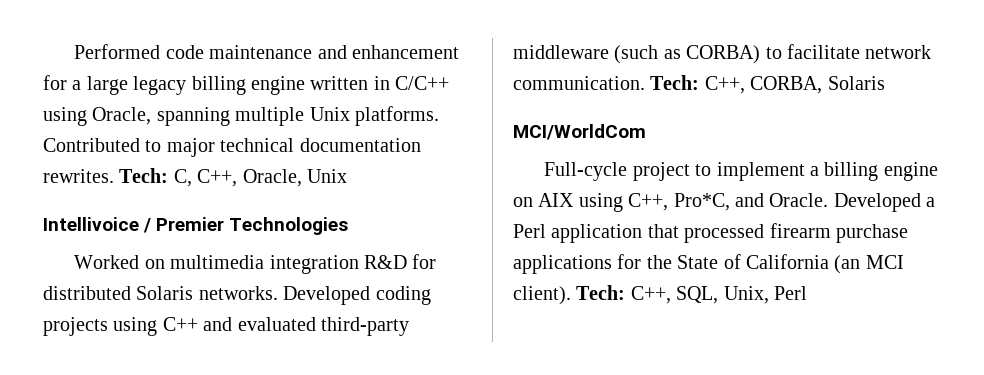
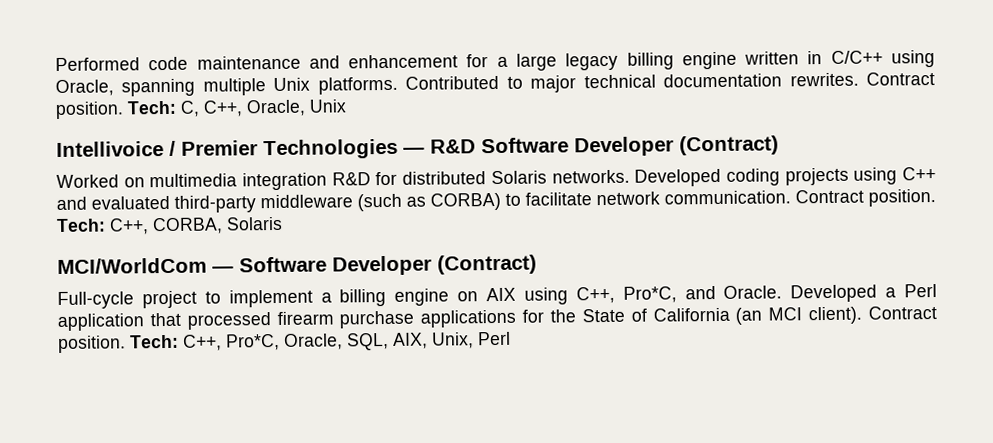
(114, 176) none -> [866,72,936,86] [55,101,124,119] Contract position.
(349, 226) none -> [403,135,779,157] — R&D Software Developer (Contract)
(645, 83) none -> [795,189,936,207] Contract position.
(646, 132) none -> [212,254,537,276] — Software Developer (Contract)
[576,285,719,304] Tech: C++, SQL, -> [868,305,938,320] [58,332,428,353] Contract position. Tech: C++, Pro*C, Oracle, SQL, AIX,

